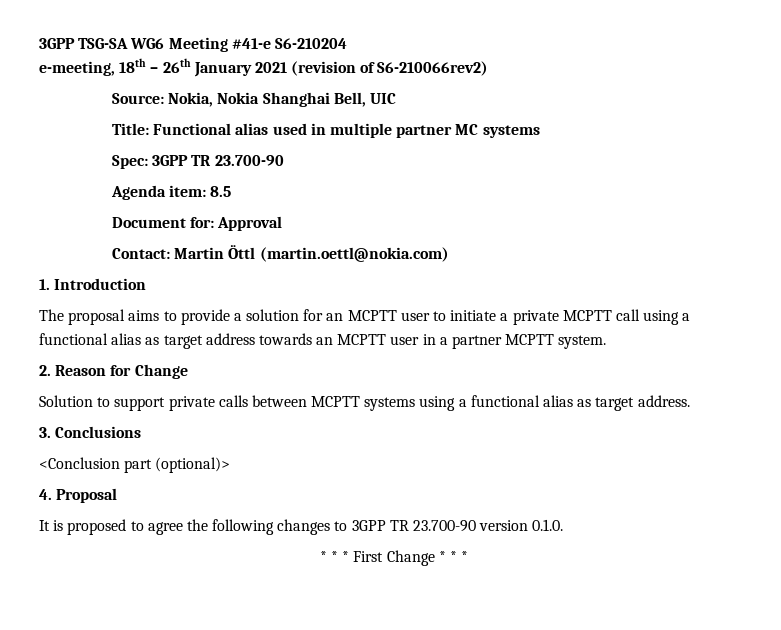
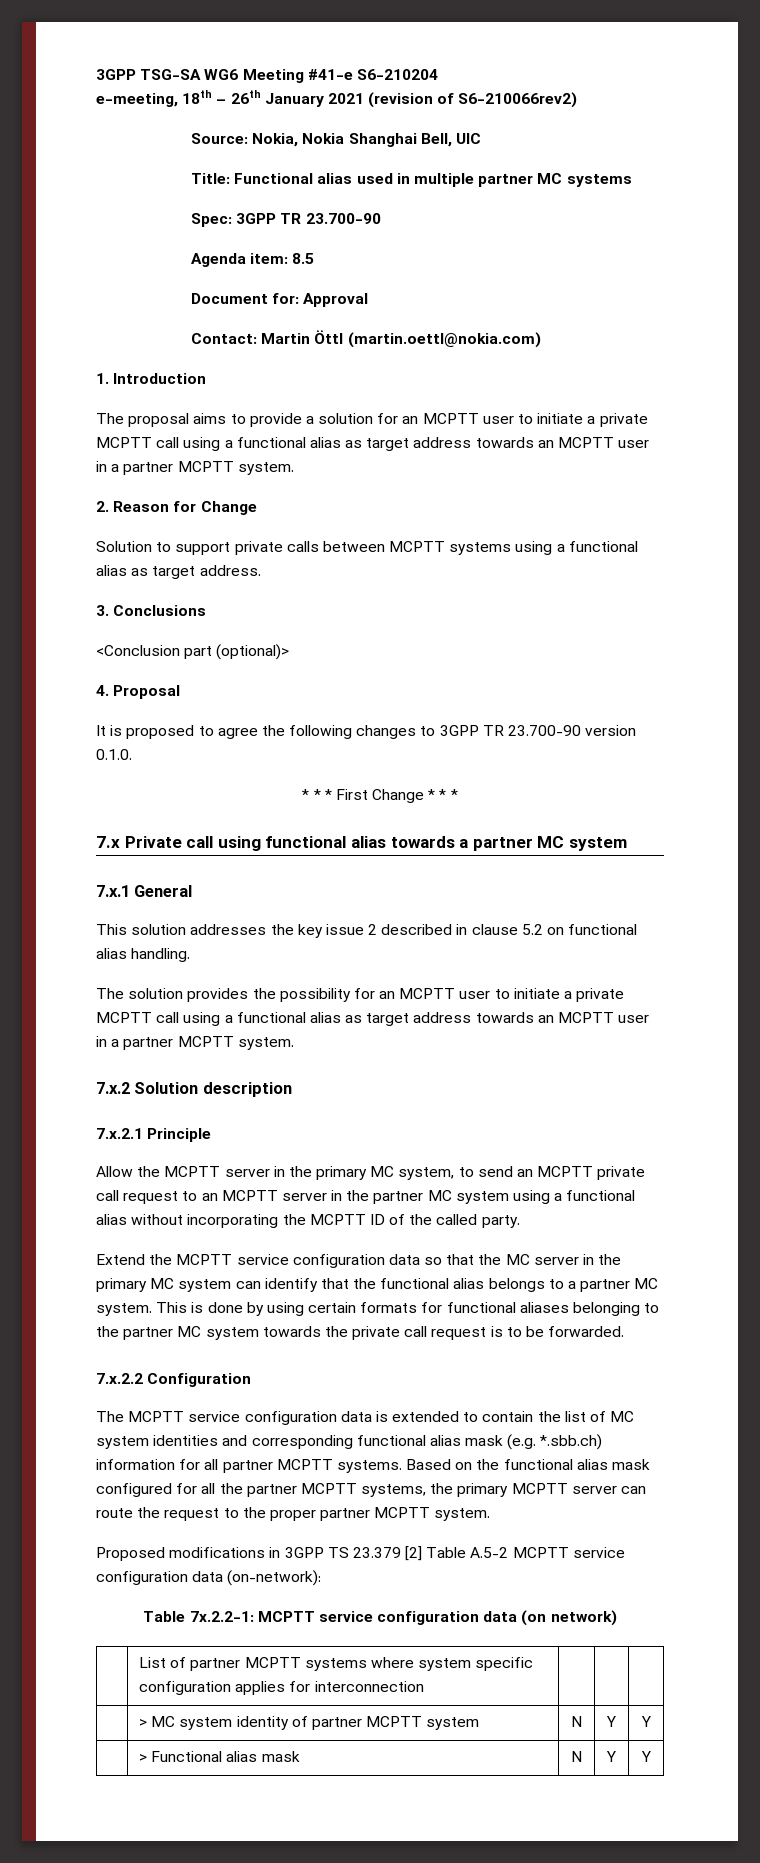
(469, 556) none -> [96,836,627,851] [96,885,193,897] [96,924,638,938] [96,948,191,962] [96,988,625,1002] [96,1012,650,1026] [96,1036,294,1050] [96,1082,292,1097] [96,1128,212,1142] [96,1166,646,1180] [96,1190,636,1204] [96,1214,520,1228] [96,1254,622,1268] [96,1278,659,1292] [96,1302,660,1316] [96,1326,625,1340] [96,1373,252,1387] [96,1411,635,1425] [96,1434,603,1450] [96,1459,651,1473] [96,1483,647,1497] [96,1507,491,1521] [96,1546,625,1561] [96,1570,322,1586] [143,1610,617,1626] [139,1657,534,1671] [139,1681,424,1695] [139,1716,480,1730] [571,1716,582,1727] [606,1716,616,1727] [640,1716,651,1727] [139,1751,300,1762] [571,1751,582,1762] [606,1751,616,1762] [640,1751,651,1762] // 7.x Private call using functional alias towards a partner MC system // 7.x.1 General // This solution addresses the key issue 2 described in clause 5.2 on functional alias handling. // The solution provides the possibility for an MCPTT user to initiate a private MCPTT call using a functional alias as target address towards an MCPTT user in a partner MCPTT system. // 7.x.2 Solution description // 7.x.2.1 Principle // Allow the MCPTT server in the primary MC system, to send an MCPTT private call request to an MCPTT server in the partner MC system using a functional alias without incorporating the MCPTT ID of the called party. // Extend the MCPTT service configuration data so that the MC server in the primary MC system can identify that the functional alias belongs to a partner MC system. This is done by using certain formats for functional aliases belonging to the partner MC system towards the private call request is to be forwarded. // 7.x.2.2 Configuration // The MCPTT service configuration data is extended to contain the list of MC system identities and corresponding functional alias mask (e.g. *.sbb.ch) information for all partner MCPTT systems. Based on the functional alias mask configured for all the partner MCPTT systems, the primary MCPTT server can route the request to the proper partner MCPTT system. // Proposed modifications in 3GPP TS 23.379 [2] Table A.5-2 MCPTT service configuration data (on-network): // Table 7x.2.2-1: MCPTT service configuration data (on network) // | List of partner MCPTT systems where system specific configuration applies for interconnection | | | // | > MC system identity of partner MCPTT system | N | Y | Y // | > Functional alias mask | N | Y | Y

